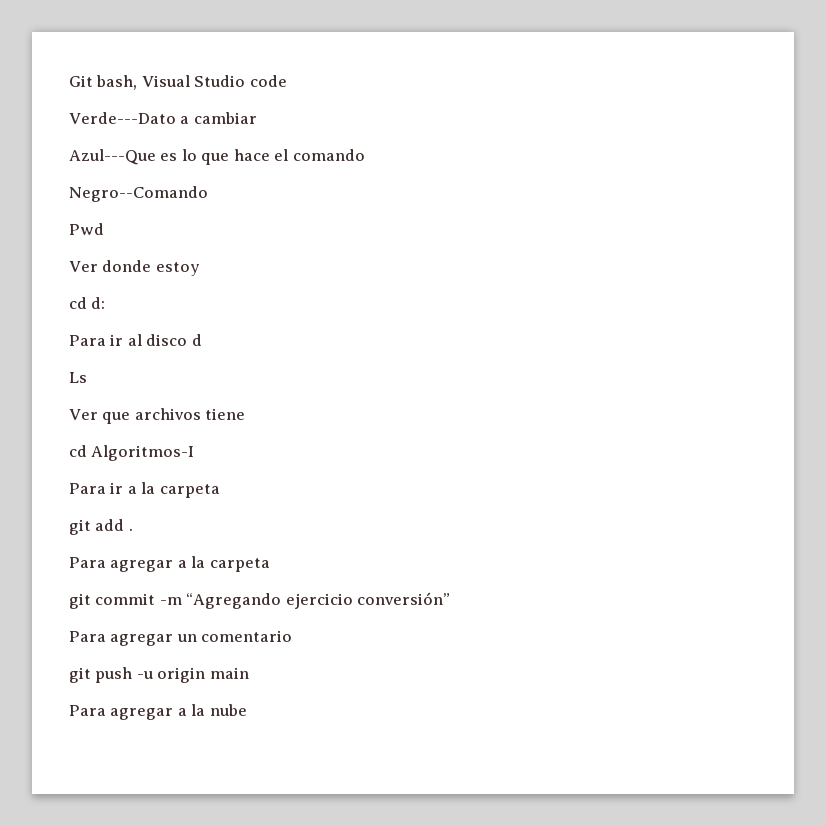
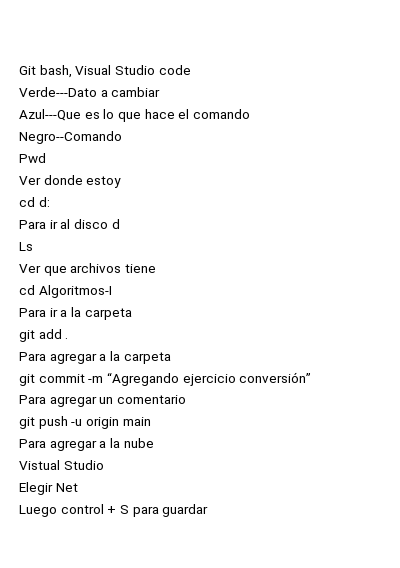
(247, 710) none -> [19,460,104,470] [19,482,78,495] [19,504,209,517] // Vistual Studio // Elegir Net // Luego control + S para guardar

